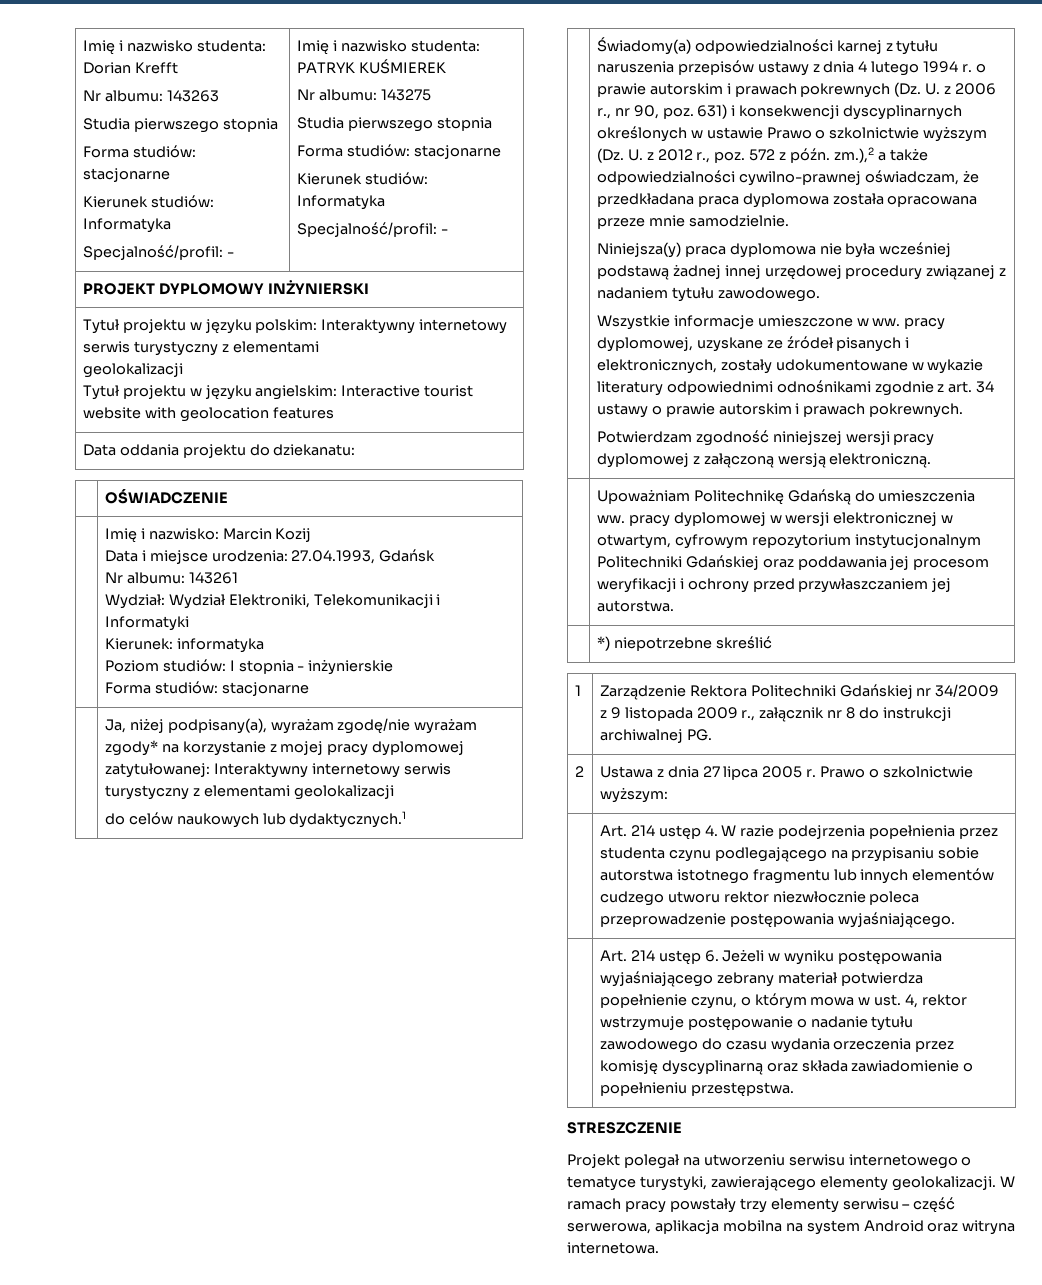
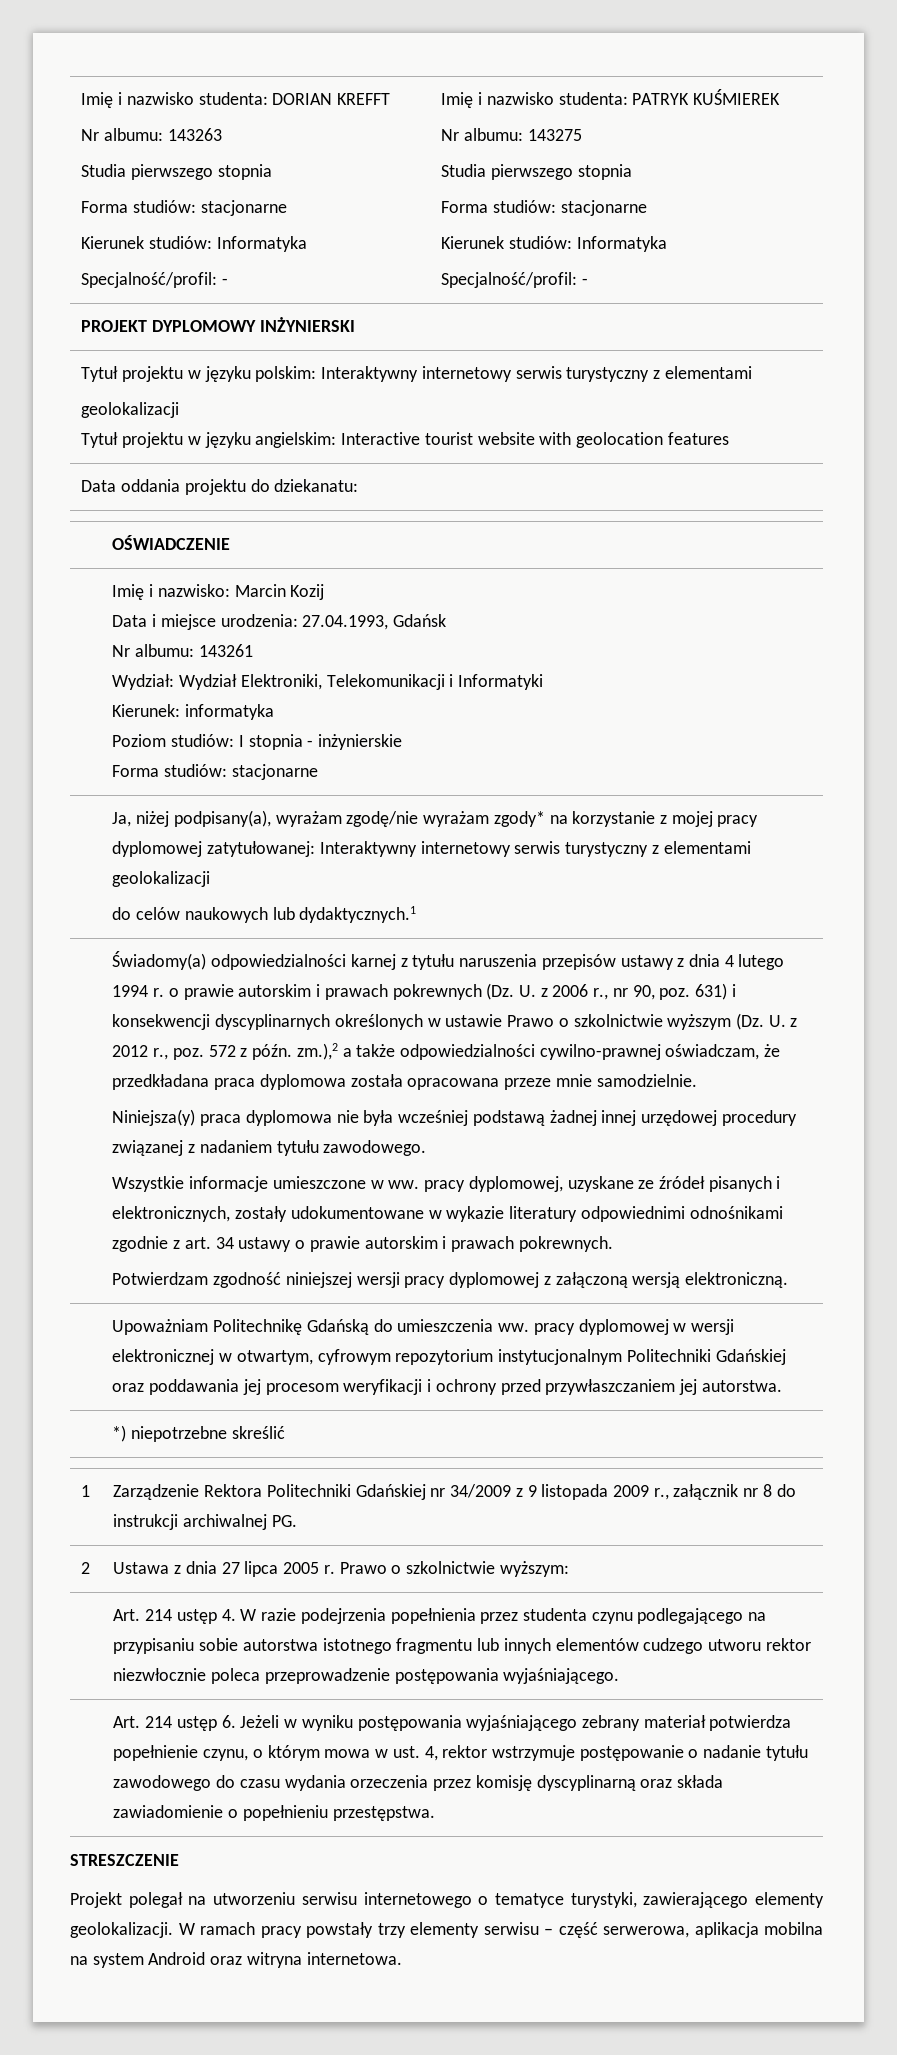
[82,40,266,55] [82,62,178,74] Imię i nazwisko studenta: Dorian Krefft -> [81,92,391,108] Imię i nazwisko studenta: DORIAN KREFFT

